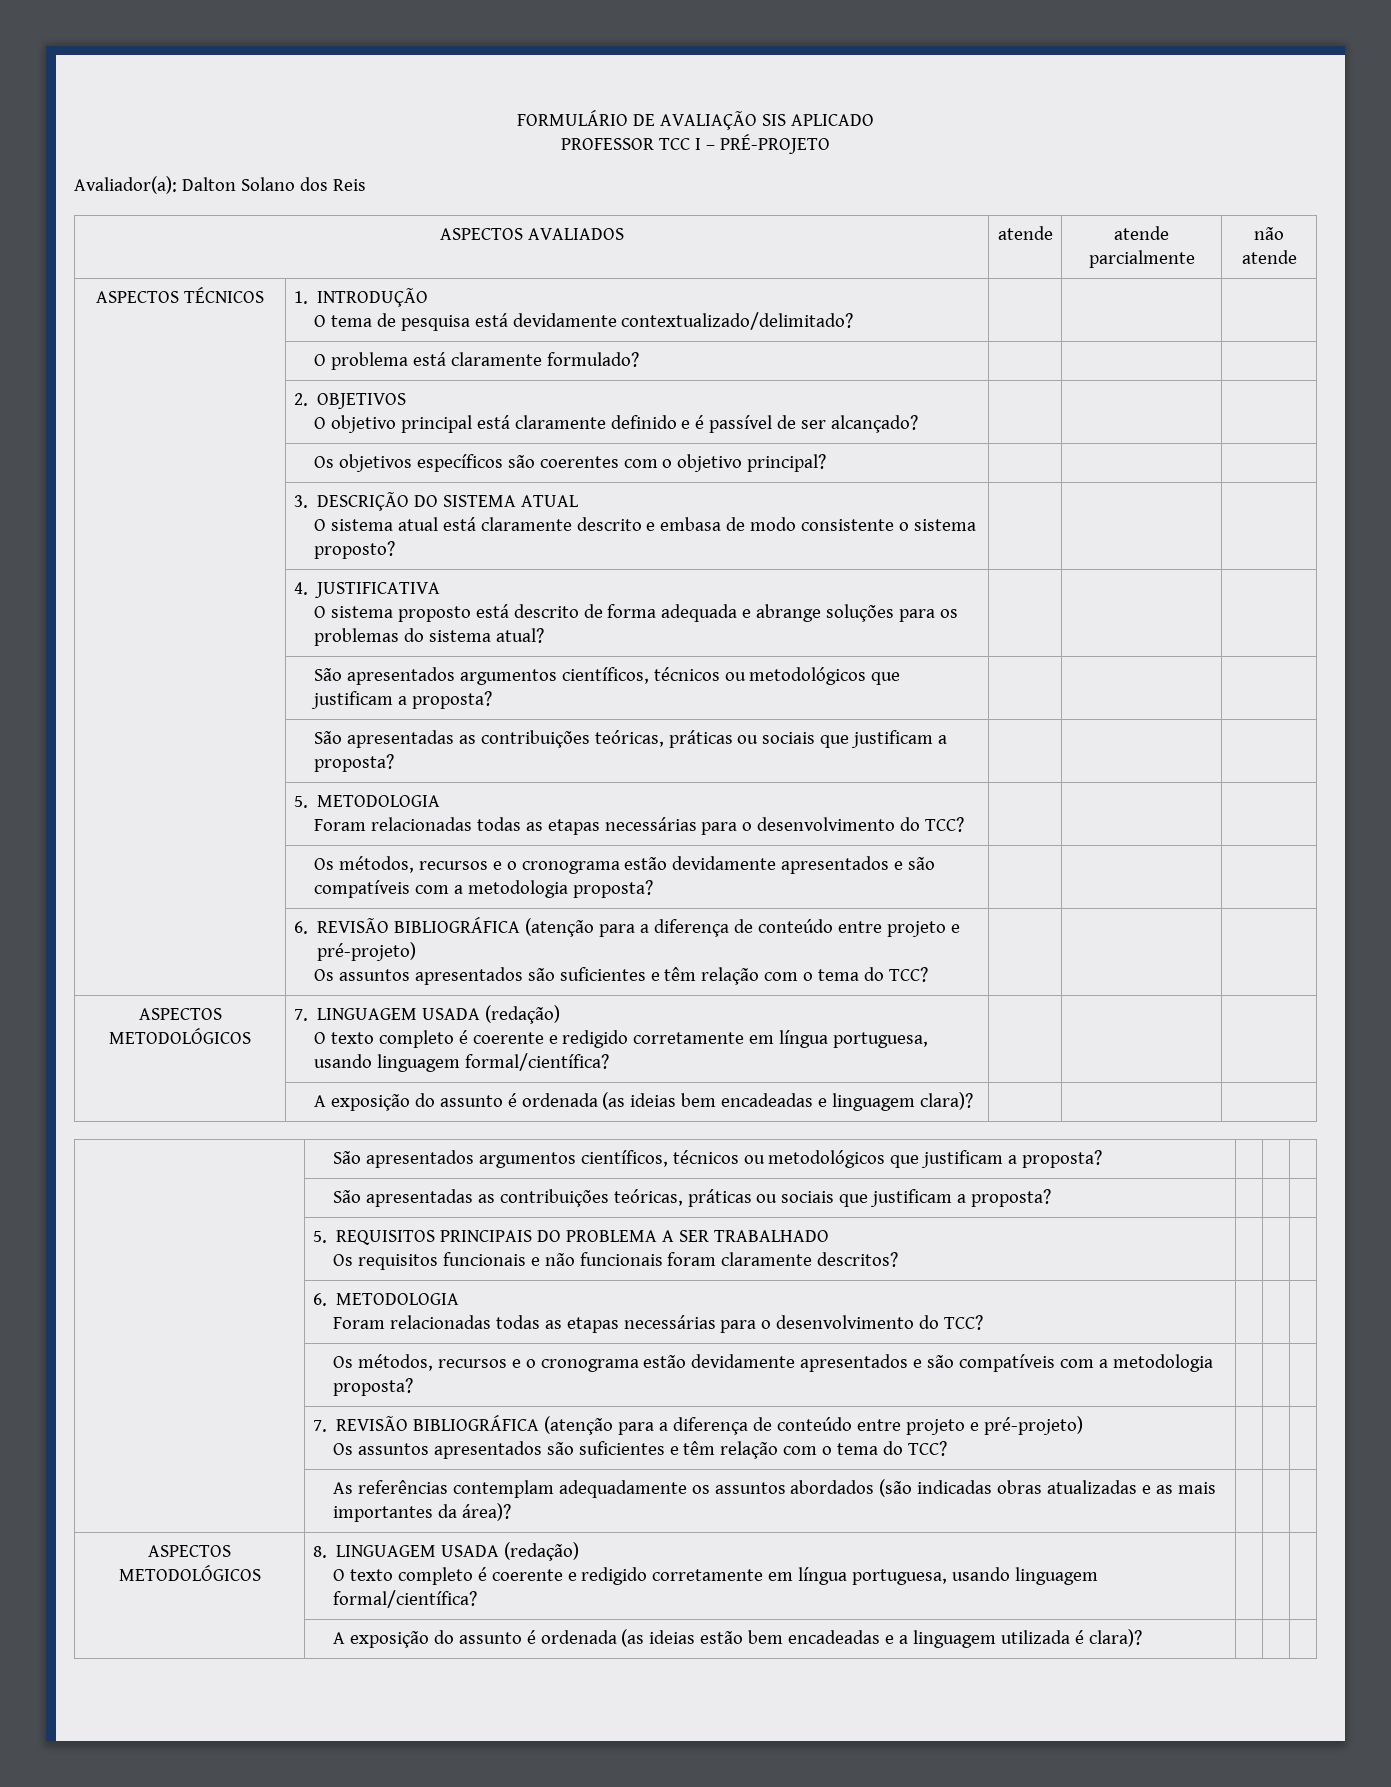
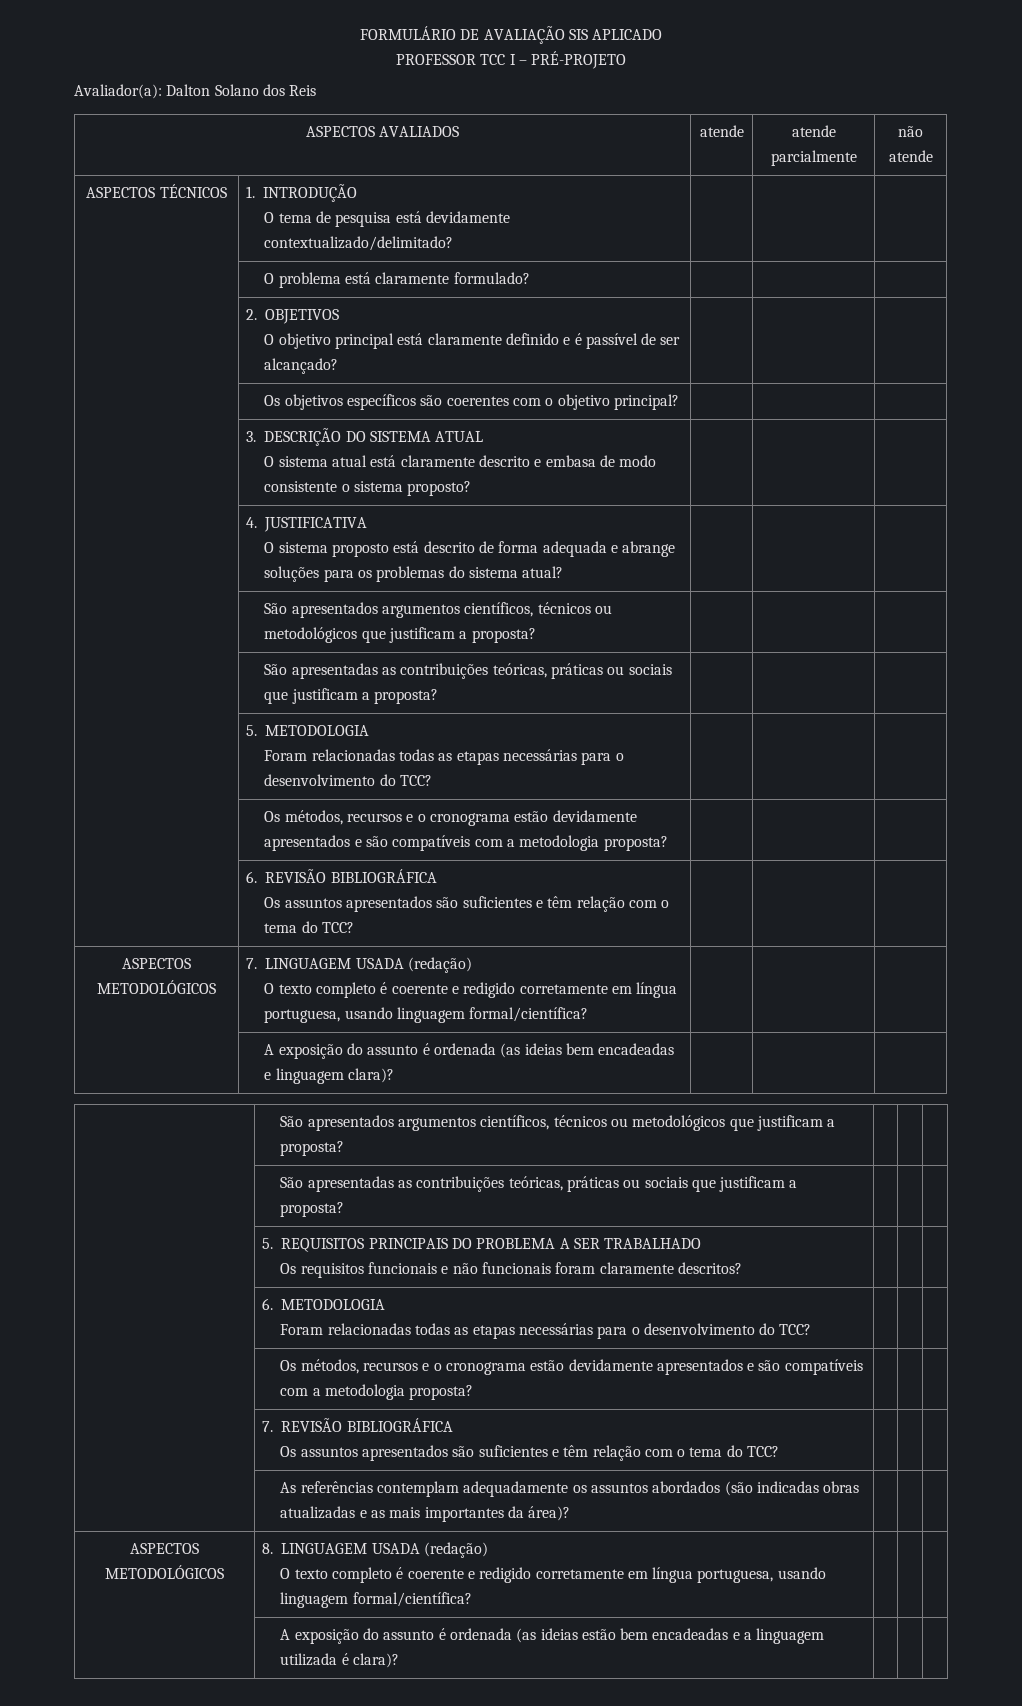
[525,918,961,937] [317,942,417,961] (atenção para a diferença de conteúdo entre projeto e pré-projeto) -> (437, 876) none
[544,1416,1084,1435] (atenção para a diferença de conteúdo entre projeto e pré-projeto) -> (453, 1425) none

